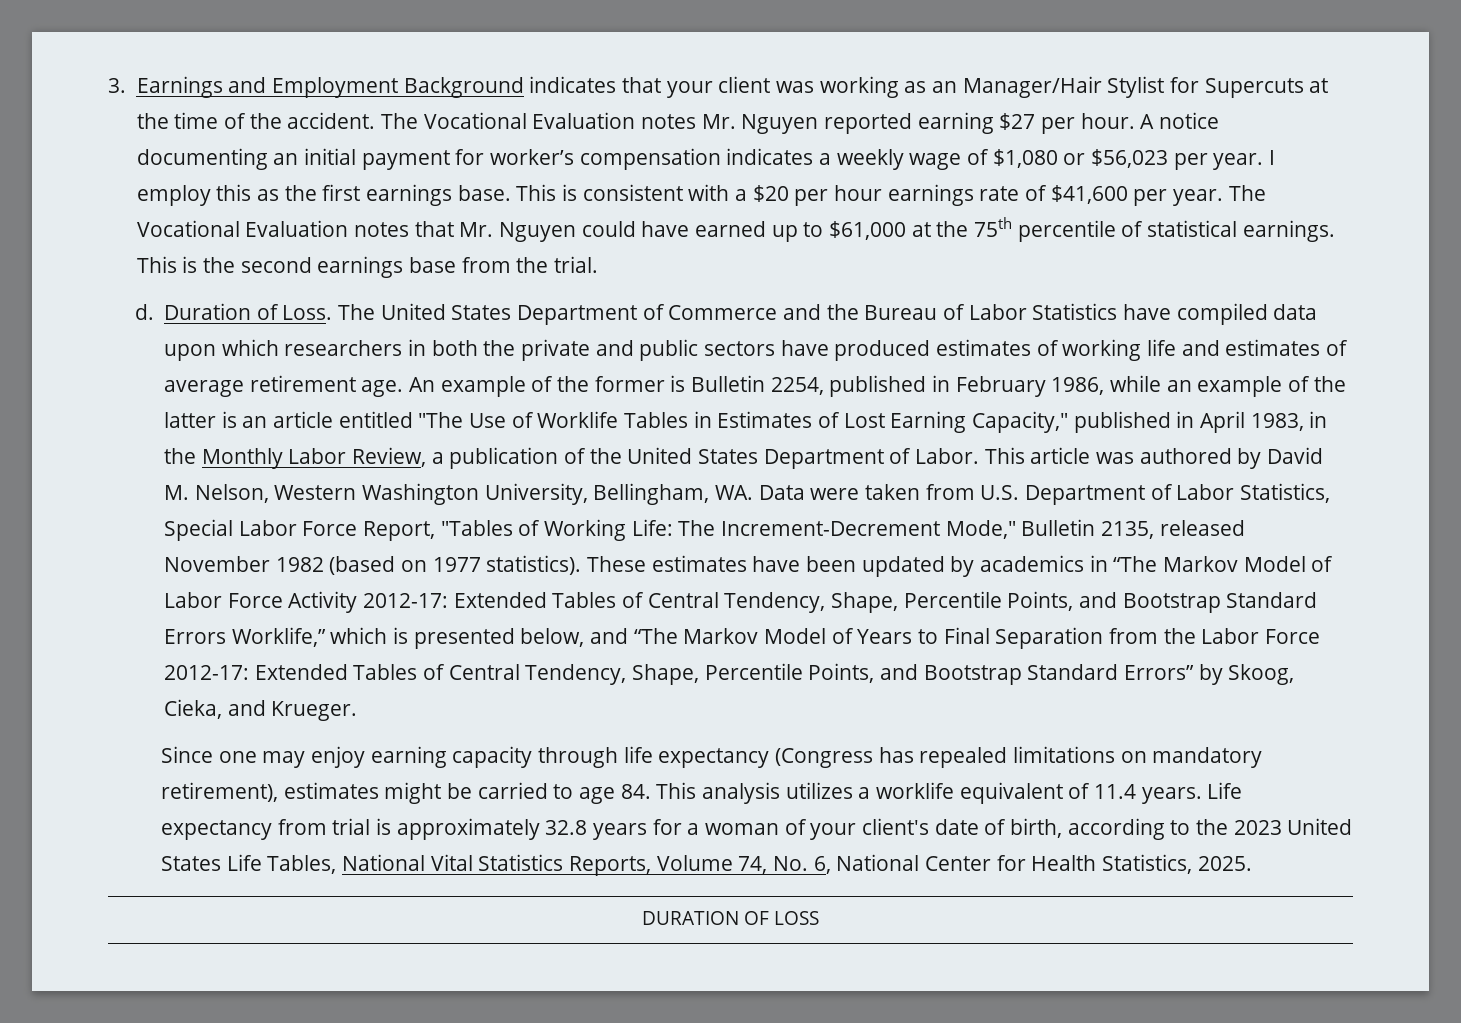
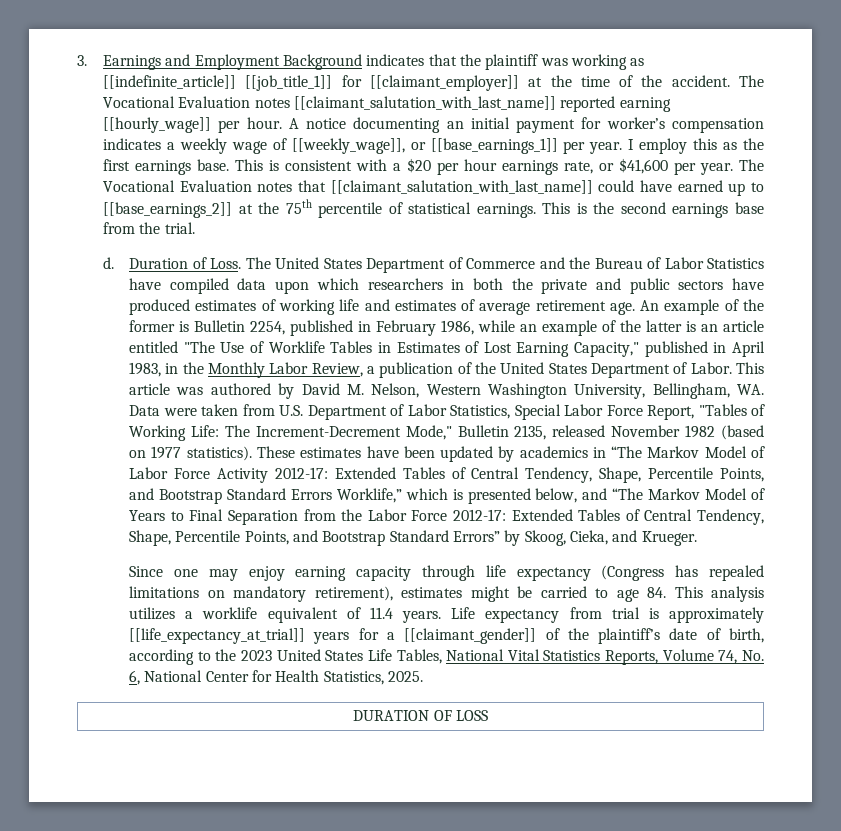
[666,76,771,98] your client -> [459,54,539,70] the plaintiff
[931,76,1304,98] an Manager/Hair Stylist for Supercuts -> [103,75,519,91] [[indefinite_article]] [[job_title_1]] for [[claimant_employer]]
[701,114,819,134] Mr. Nguyen -> [294,96,557,110] [[claimant_salutation_with_last_name]]
[999,113,1036,130] $27 -> [103,117,212,133] [[hourly_wage]]
[992,149,1168,168] $1,080 or $56,023 -> [291,138,558,154] [[weekly_wage]], or [[base_earnings_1]]
[979,185,1047,201] rate of -> [564,161,615,174] rate, or
[459,222,576,242] Mr. Nguyen -> [330,180,593,194] [[claimant_salutation_with_last_name]]
[828,221,906,240] $61,000 -> [103,202,233,218] [[base_earnings_2]]
[545,820,588,835] 32.8 -> [129,628,306,644] [[life_expectancy_at_trial]]
[705,818,930,840] woman of your client's -> [404,628,661,644] [[claimant_gender]] of the plaintiff’s

